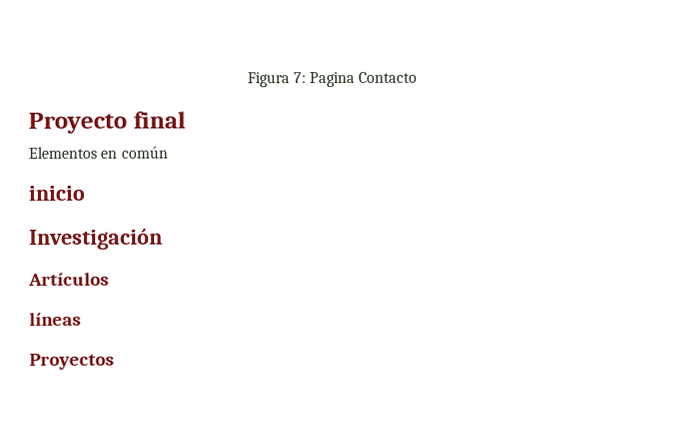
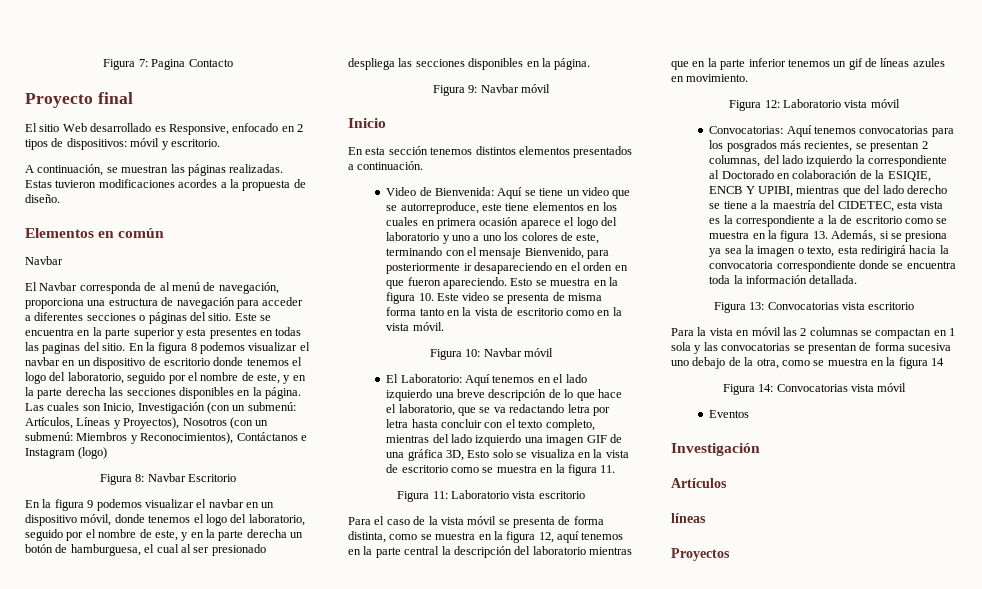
[28,146,168,159] [28,185,85,201] Elementos en común // inicio -> [25,123,303,135] [25,138,220,150] [25,164,284,176] [25,179,306,191] [25,194,60,203] [25,228,165,238] [25,256,63,265] [25,282,279,294] [25,297,304,309] [25,312,271,324] [25,327,302,339] [25,342,310,354] [25,357,302,369] [25,372,306,384] [25,387,301,399] [25,402,296,414] [25,417,269,429] [25,432,307,444] [25,447,108,459] [99,473,237,485] [25,499,275,511] [25,514,305,526] [25,529,304,541] [25,544,266,556] [348,58,591,70] [432,84,551,96] [348,118,386,128] [348,146,633,158] [348,161,424,170] [386,187,631,199] [386,202,617,214] [386,217,617,229] [386,232,600,244] [386,247,610,259] [386,262,628,274] [386,277,618,289] [386,292,602,304] [386,307,622,316] [386,322,444,331] [429,348,554,360] [386,374,587,386] [386,389,622,401] [386,404,610,416] [386,419,595,431] [386,434,622,446] [386,449,629,461] [386,464,616,476] [397,490,585,502] [348,516,604,528] [348,531,624,543] [348,546,632,558] [671,58,945,70] [671,74,749,82] [729,99,900,111] [709,125,954,137] [709,140,928,152] [709,155,948,167] [709,170,931,182] [709,185,947,197] [709,200,944,212] [709,215,948,227] [709,230,948,242] [709,245,949,257] [709,260,956,272] [709,275,858,284] [713,302,915,313] [671,327,956,339] [671,342,951,354] [671,357,945,369] [722,383,907,395] [709,410,750,418] El sitio Web desarrollado es Responsive, enfocado en 2 tipos de dispositivos: móvil y escritorio. // A continuación, se muestran las páginas realizadas. Estas tuvieron modificaciones acordes a la propuesta de diseño. // Elementos en común // Navbar // El Navbar corresponda de al menú de navegación, proporciona una estructura de navegación para acceder a diferentes secciones o páginas del sitio. Este se encuentra en la parte superior y esta presentes en todas las paginas del sitio. En la figura 8 podemos visualizar el navbar en un dispositivo de escritorio donde tenemos el logo del laboratorio, seguido por el nombre de este, y en la parte derecha las secciones disponibles en la página. Las cuales son Inicio, Investigación (con un submenú: Artículos, Líneas y Proyectos), Nosotros (con un submenú: Miembros y Reconocimientos), Contáctanos e Instagram (logo) // Figura 8: Navbar Escritorio // En la figura 9 podemos visualizar el navbar en un dispositivo móvil, donde tenemos el logo del laboratorio, seguido por el nombre de este, y en la parte derecha un botón de hamburguesa, el cual al ser presionado despliega las secciones disponibles en la página. // Figura 9: Navbar móvil // Inicio // En esta sección tenemos distintos elementos presentados a continuación. // Video de Bienvenida: Aquí se tiene un video que se autorreproduce, este tiene elementos en los cuales en primera ocasión aparece el logo del laboratorio y uno a uno los colores de este, terminando con el mensaje Bienvenido, para posteriormente ir desapareciendo en el orden en que fueron apareciendo. Esto se muestra en la figura 10. Este video se presenta de misma forma tanto en la vista de escritorio como en la vista móvil. // Figura 10: Navbar móvil // El Laboratorio: Aquí tenemos en el lado izquierdo una breve descripción de lo que hace el laboratorio, que se va redactando letra por letra hasta concluir con el texto completo, mientras del lado izquierdo una imagen GIF de una gráfica 3D, Esto solo se visualiza en la vista de escritorio como se muestra en la figura 11. // Figura 11: Laboratorio vista escritorio // Para el caso de la vista móvil se presenta de forma distinta, como se muestra en la figura 12, aquí tenemos en la parte central la descripción del laboratorio mientras que en la parte inferior tenemos un gif de líneas azules en movimiento. // Figura 12: Laboratorio vista móvil // Convocatorias: Aquí tenemos convocatorias para los posgrados más recientes, se presentan 2 columnas, del lado izquierdo la correspondiente al Doctorado en colaboración de la ESIQIE, ENCB Y UPIBI, mientras que del lado derecho se tiene a la maestría del CIDETEC, esta vista es la correspondiente a la de escritorio como se muestra en la figura 13. Además, si se presiona ya sea la imagen o texto, esta redirigirá hacia la convocatoria correspondiente donde se encuentra toda la información detallada. // Figura 13: Convocatorias vista escritorio // Para la vista en móvil las 2 columnas se compactan en 1 sola y las convocatorias se presentan de forma sucesiva uno debajo de la otra, como se muestra en la figura 14 // Figura 14: Convocatorias vista móvil // Eventos

